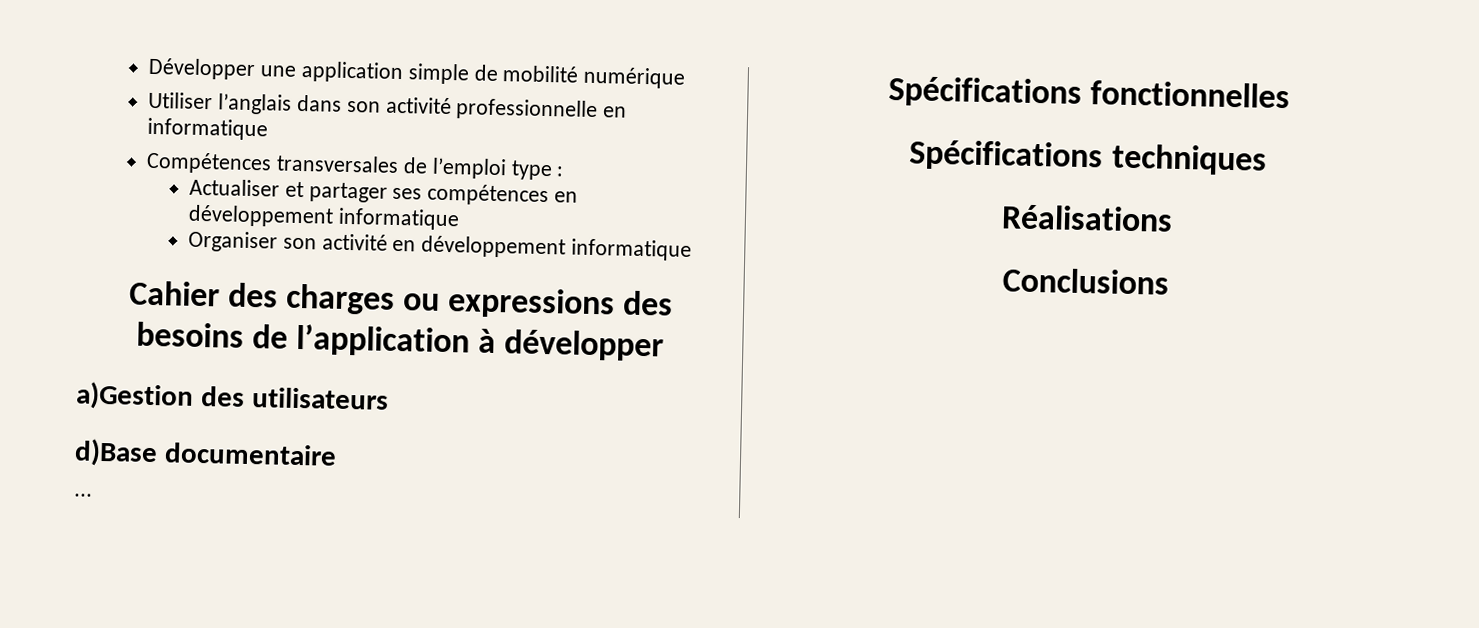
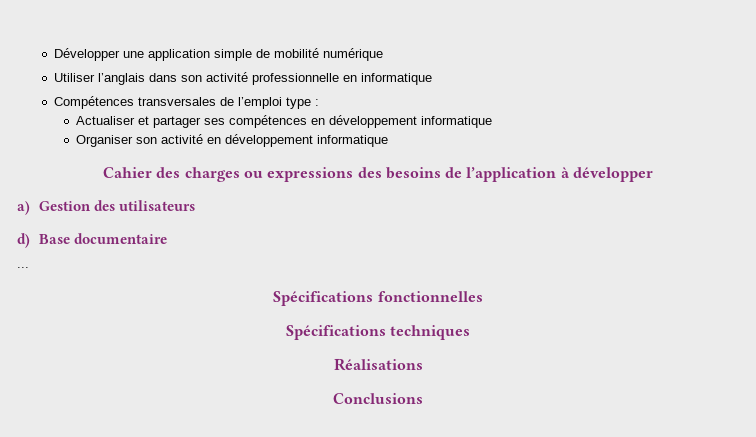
[75,381,194,411] a)Gestion -> [17,201,92,215] a) Gestion
[74,438,158,468] d)Base -> [17,233,71,248] d) Base

